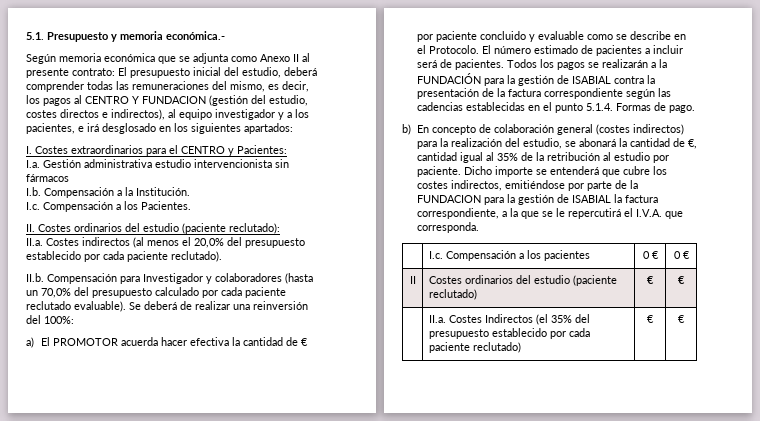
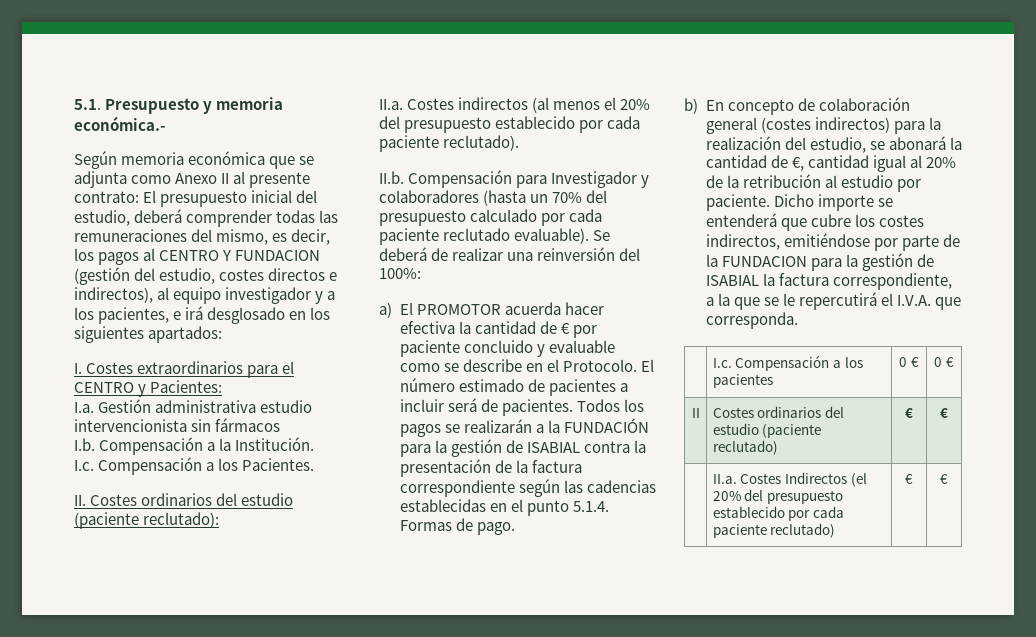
[194,238,224,248] 20,0% -> [620,99,651,110] 20%
[41,288,71,298] 70,0% -> [552,192,583,203] 70%
[496,153,518,161] 35% -> [925,157,956,168] 20%
[550,315,572,323] 35% -> [712,491,741,501] 20%

